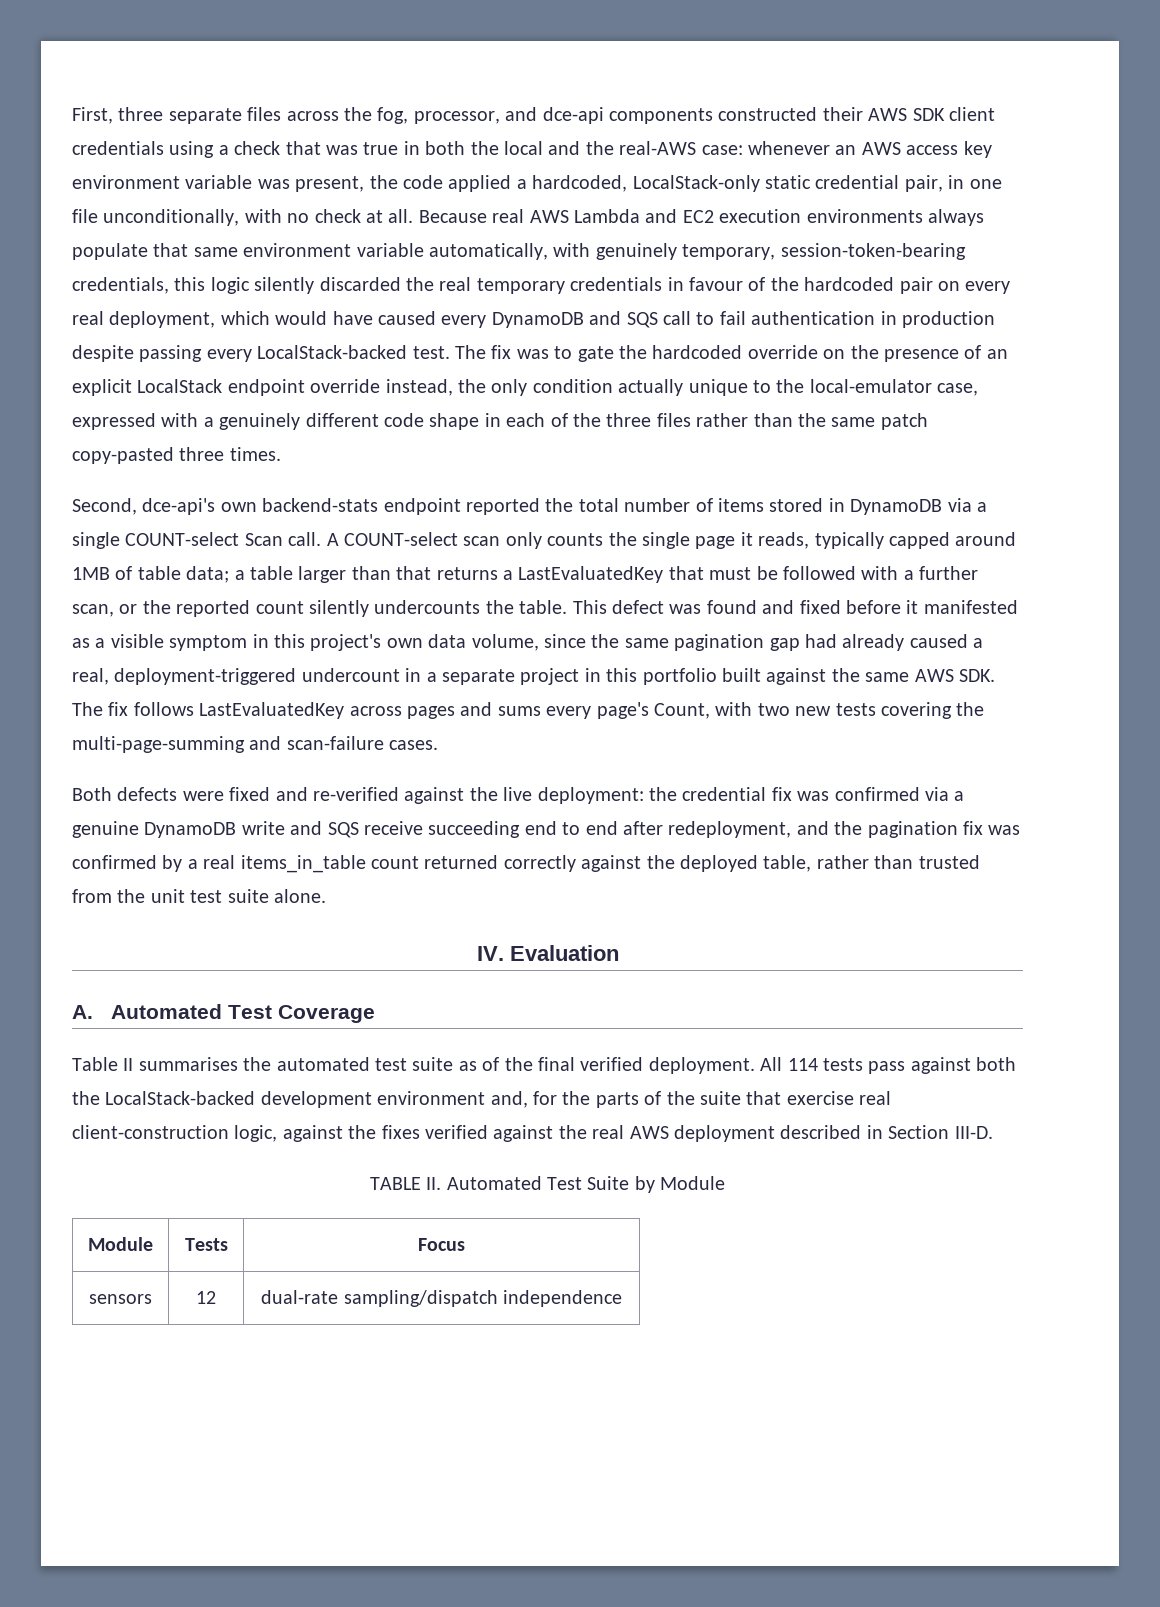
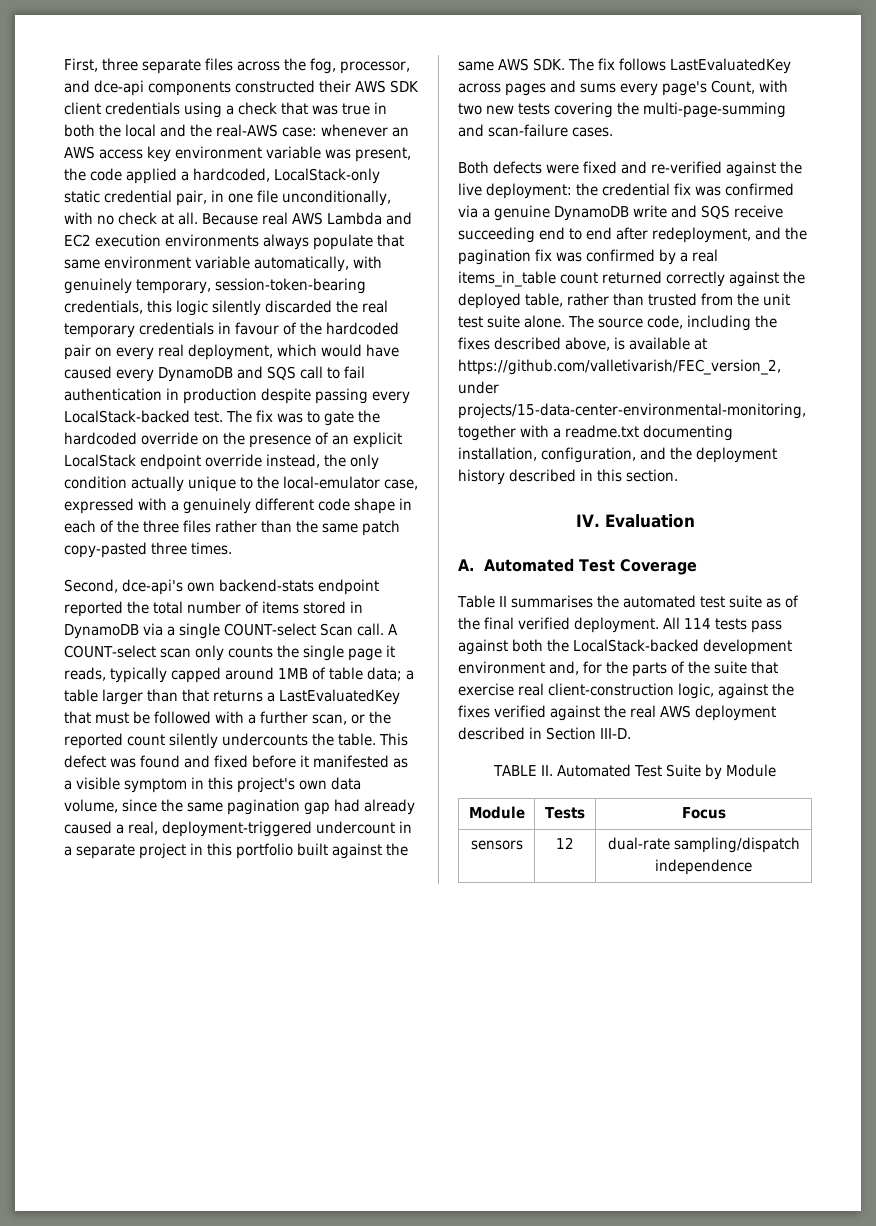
(326, 896) none -> [568,315,777,331] [458,337,707,351] [458,359,781,375] [458,381,499,394] [458,403,806,419] [458,425,733,441] [458,447,777,463] [458,469,678,485] The source code, including the fixes described above, is available at https://github.com/valletivarish/FEC_version_2, under projects/15-data-center-environmental-monitoring, together with a readme.txt documenting installation, configuration, and the deployment history described in this section.

